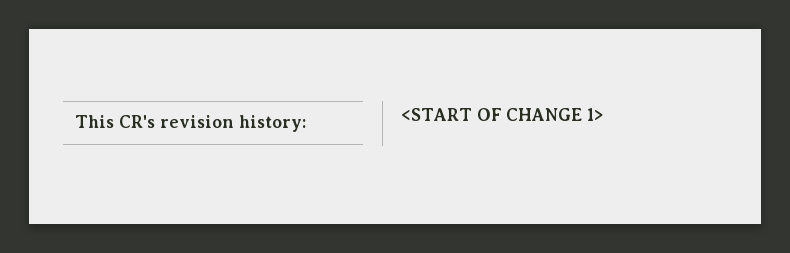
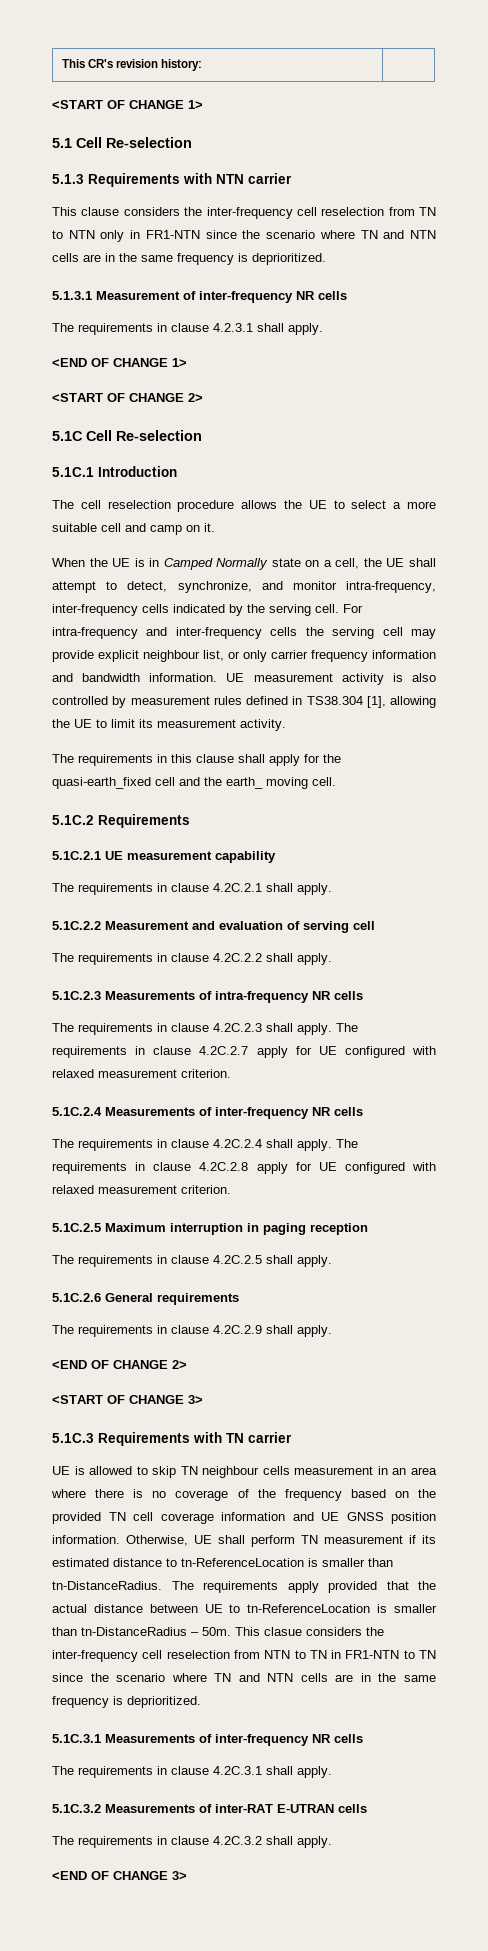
(604, 114) none -> [52,137,192,148] [52,173,292,187] [52,207,436,219] [52,230,437,242] [52,253,326,265] [52,291,347,303] [52,323,323,335] [52,358,187,367] [52,393,203,402] [52,430,202,441] [52,466,177,477] [52,500,437,512] [52,523,215,535] [52,558,437,570] [52,581,436,593] [52,604,363,616] [52,627,436,639] [52,650,436,662] [52,673,437,685] [52,696,436,708] [52,719,286,731] [52,754,341,766] [52,777,336,789] [52,814,190,828] [52,851,276,863] [52,883,332,895] [52,921,375,933] [52,953,332,965] [52,991,363,1003] [52,1023,358,1035] [52,1046,436,1058] [52,1069,231,1078] [52,1107,363,1119] [52,1139,358,1151] [52,1162,436,1174] [52,1185,231,1194] [52,1223,368,1235] [52,1255,332,1267] [52,1293,239,1305] [52,1325,332,1337] [52,1360,187,1369] [52,1395,203,1404] [52,1432,292,1446] [52,1466,437,1478] [51,1489,436,1501] [52,1512,436,1524] [52,1535,436,1547] [52,1558,393,1567] [52,1581,436,1593] [52,1604,437,1613] [52,1627,384,1636] [52,1650,437,1662] [52,1673,436,1682] [52,1696,201,1708] [52,1734,363,1746] [52,1766,332,1778] [52,1804,367,1813] [52,1836,332,1848] [52,1871,187,1880] // 5.1 Cell Re-selection // 5.1.3 Requirements with NTN carrier // This clause considers the inter-frequency cell reselection from TN to NTN only in FR1-NTN since the scenario where TN and NTN cells are in the same frequency is deprioritized. // 5.1.3.1 Measurement of inter-frequency NR cells // The requirements in clause 4.2.3.1 shall apply. // <END OF CHANGE 1> // <START OF CHANGE 2> // 5.1C Cell Re-selection // 5.1C.1 Introduction // The cell reselection procedure allows the UE to select a more suitable cell and camp on it. // When the UE is in Camped Normally state on a cell, the UE shall attempt to detect, synchronize, and monitor intra-frequency, inter-frequency cells indicated by the serving cell. For intra-frequency and inter-frequency cells the serving cell may provide explicit neighbour list, or only carrier frequency information and bandwidth information. UE measurement activity is also controlled by measurement rules defined in TS38.304 [1], allowing the UE to limit its measurement activity. // The requirements in this clause shall apply for the quasi-earth_fixed cell and the earth_ moving cell. // 5.1C.2 Requirements // 5.1C.2.1 UE measurement capability // The requirements in clause 4.2C.2.1 shall apply. // 5.1C.2.2 Measurement and evaluation of serving cell // The requirements in clause 4.2C.2.2 shall apply. // 5.1C.2.3 Measurements of intra-frequency NR cells // The requirements in clause 4.2C.2.3 shall apply. The requirements in clause 4.2C.2.7 apply for UE configured with relaxed measurement criterion. // 5.1C.2.4 Measurements of inter-frequency NR cells // The requirements in clause 4.2C.2.4 shall apply. The requirements in clause 4.2C.2.8 apply for UE configured with relaxed measurement criterion. // 5.1C.2.5 Maximum interruption in paging reception // The requirements in clause 4.2C.2.5 shall apply. // 5.1C.2.6 General requirements // The requirements in clause 4.2C.2.9 shall apply. // <END OF CHANGE 2> // <START OF CHANGE 3> // 5.1C.3 Requirements with TN carrier // UE is allowed to skip TN neighbour cells measurement in an area where there is no coverage of the frequency based on the provided TN cell coverage information and UE GNSS position information. Otherwise, UE shall perform TN measurement if its estimated distance to tn-ReferenceLocation is smaller than tn-DistanceRadius. The requirements apply provided that the actual distance between UE to tn-ReferenceLocation is smaller than tn-DistanceRadius – 50m. This clasue considers the inter-frequency cell reselection from NTN to TN in FR1-NTN to TN since the scenario where TN and NTN cells are in the same frequency is deprioritized. // 5.1C.3.1 Measurements of inter-frequency NR cells // The requirements in clause 4.2C.3.1 shall apply. // 5.1C.3.2 Measurements of inter-RAT E-UTRAN cells // The requirements in clause 4.2C.3.2 shall apply. // <END OF CHANGE 3>

